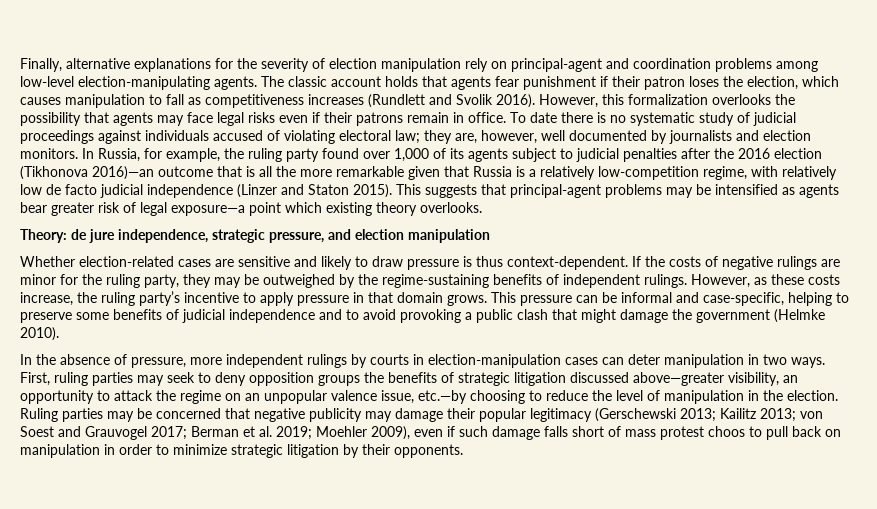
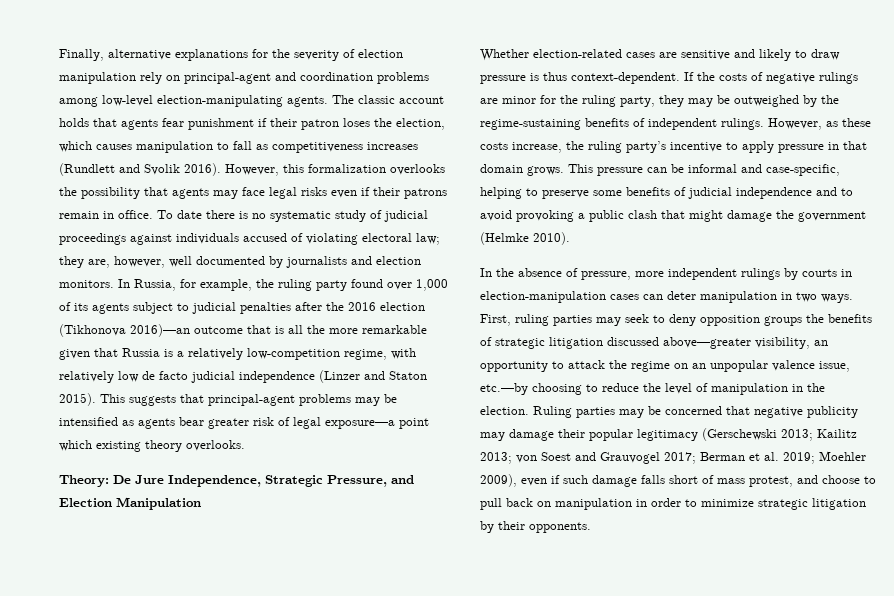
[71,229,490,243] de jure independence, strategic pressure, and election manipulation -> [113,475,414,487] [59,497,201,510] De Jure Independence, Strategic Pressure, and Election Manipulation
[660,426,745,440] protest choos -> [749,475,860,487] protest, and choose

